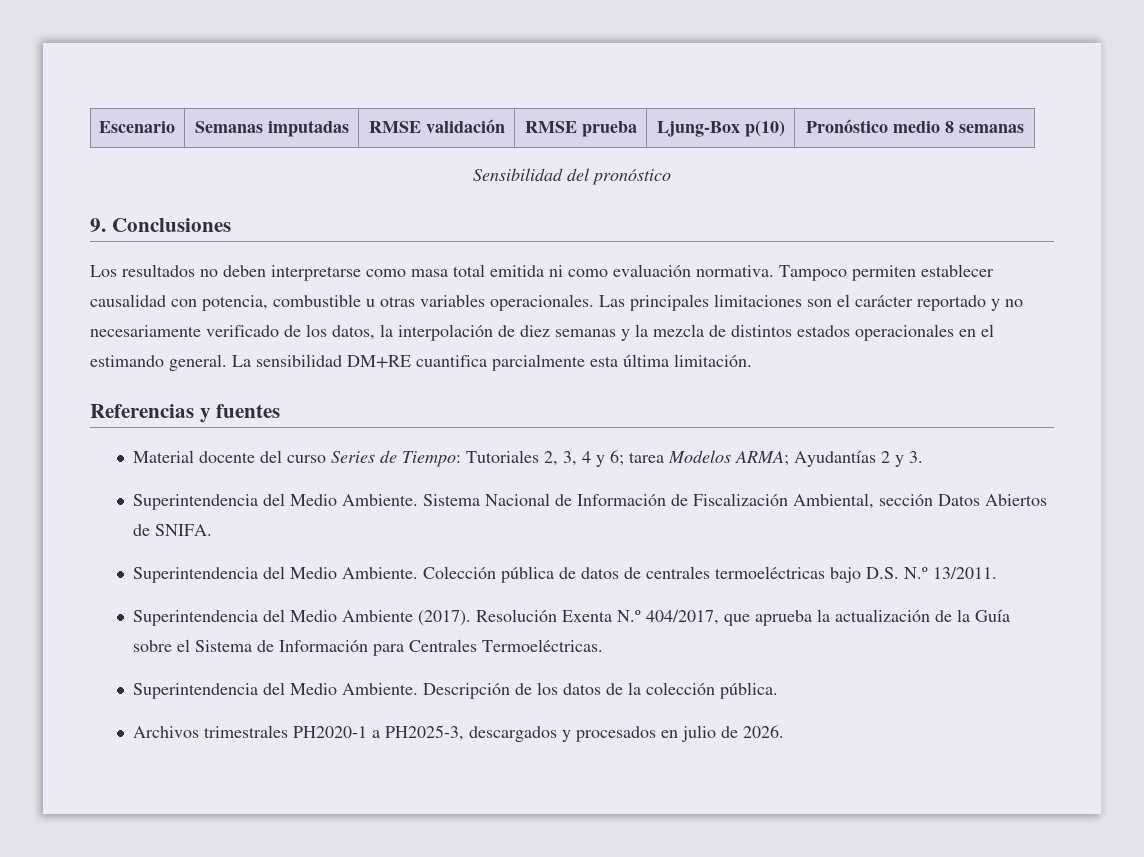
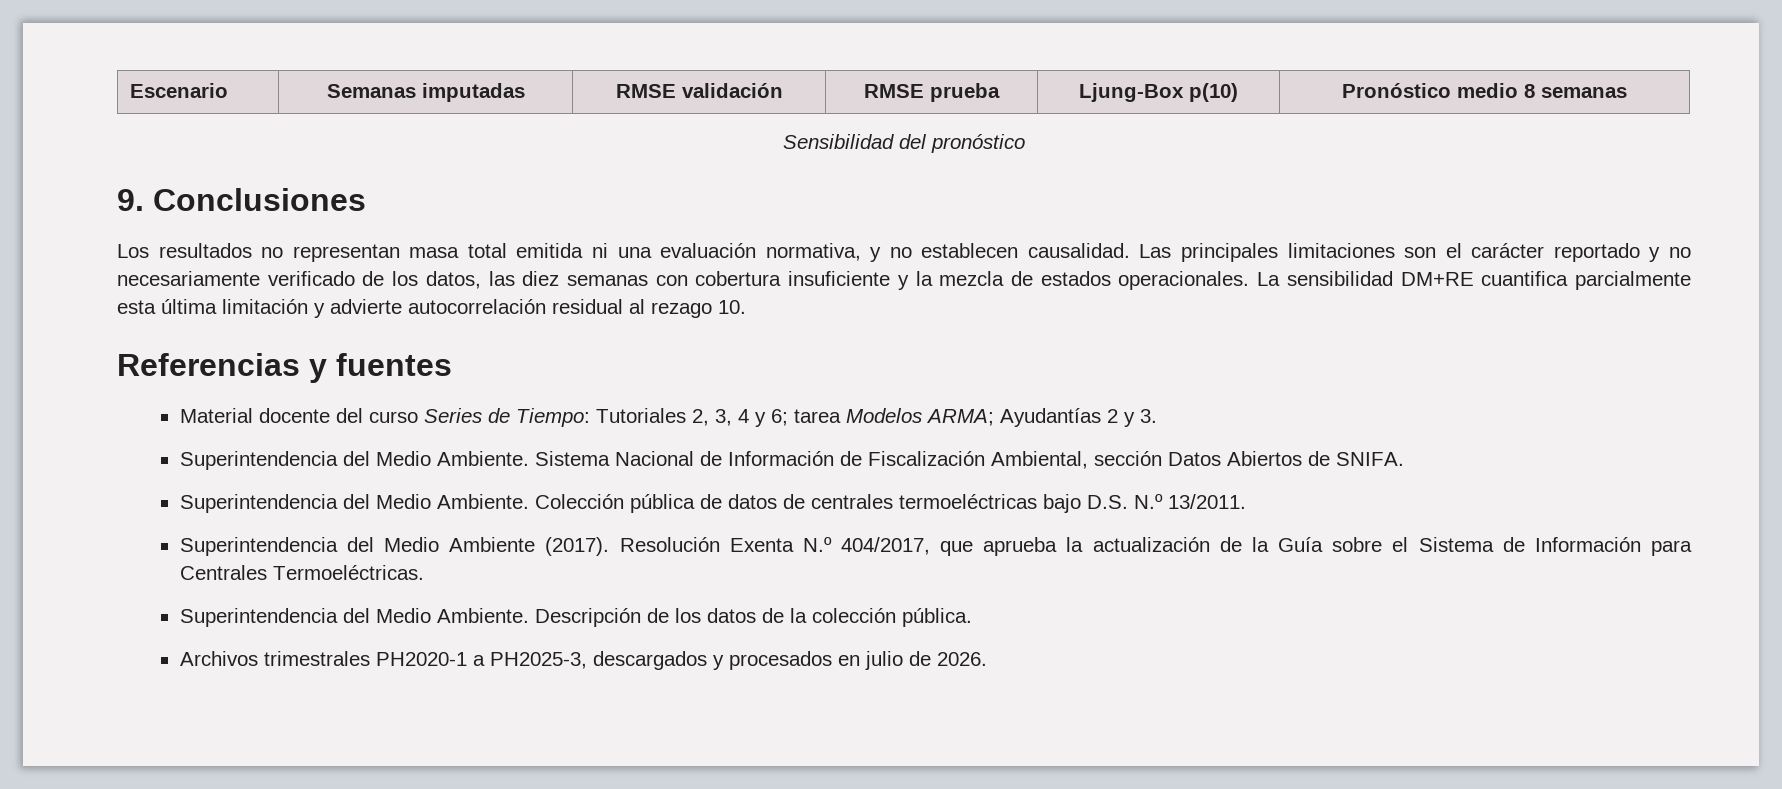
[223,265,406,281] deben interpretarse como -> [292,244,400,262] representan
[568,264,994,281] [90,294,594,311] como evaluación normativa. Tampoco permiten establecer causalidad con potencia, combustible u otras variables operacionales. -> [617,243,1130,262] una evaluación normativa, y no establecen causalidad.
[380,324,994,341] [90,354,227,371] la interpolación de diez semanas y la mezcla de distintos estados operacionales en el estimando general. -> [488,271,1250,290] las diez semanas con cobertura insuficiente y la mezcla de estados operacionales.
[674,354,752,367] limitación. -> [222,299,746,318] limitación y advierte autocorrelación residual al rezago 10.

